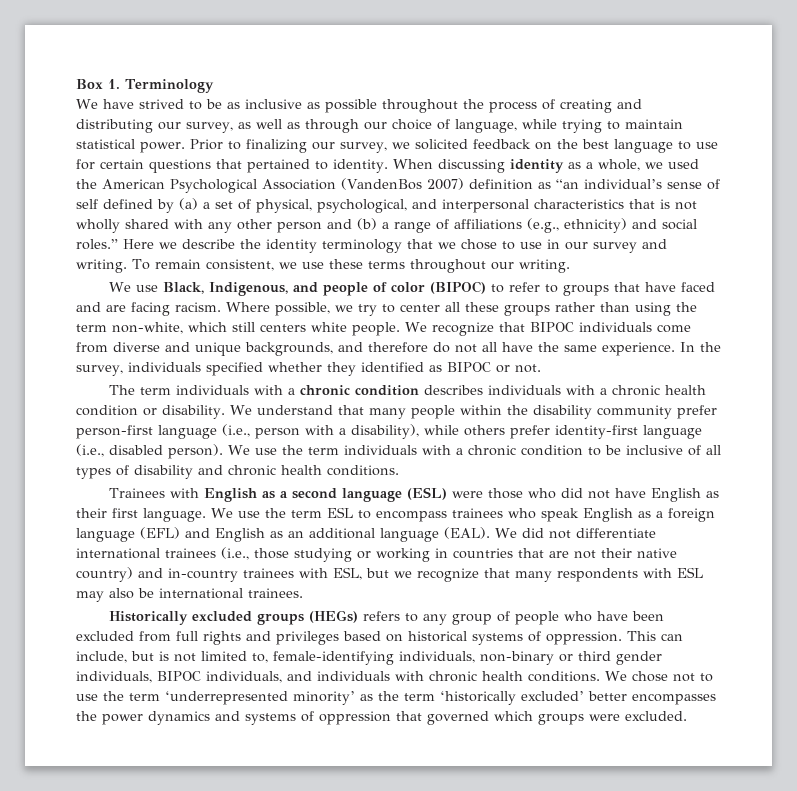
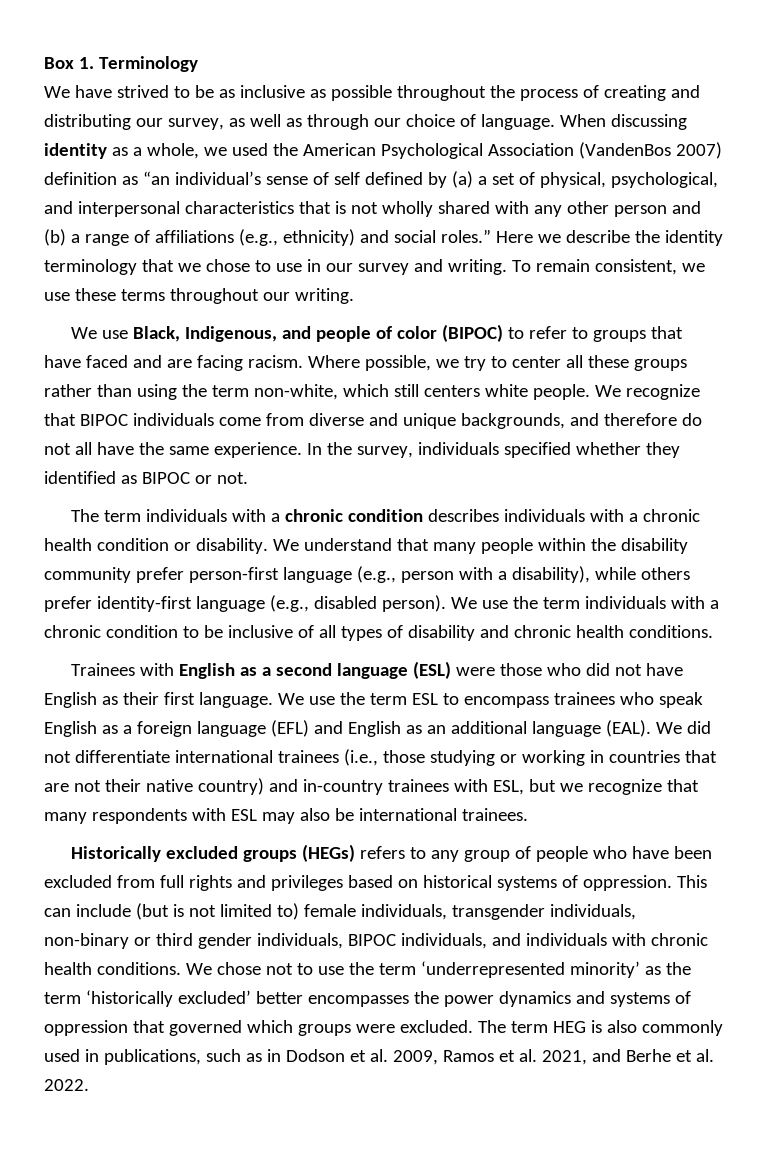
[454,119,683,133] [76,139,718,153] [76,159,388,173] language, while trying to maintain statistical power. Prior to finalizing our survey, we solicited feedback on the best language to use for certain questions that pertained to identity. -> [480,114,555,130] language.
[222,424,250,437] (i.e., -> [356,566,396,583] (e.g.,
[76,444,104,457] (i.e., -> [269,595,309,612] (e.g.,
[76,651,154,663] include, but -> [75,903,169,920] include (but
[252,651,394,665] to, female-identifying -> [276,903,545,920] to) female individuals, transgender
(687, 716) none -> [477,1020,723,1036] [44,1049,714,1065] [44,1079,89,1091] The term HEG is also commonly used in publications, such as in Dodson et al. 2009, Ramos et al. 2021, and Berhe et al. 2022.

